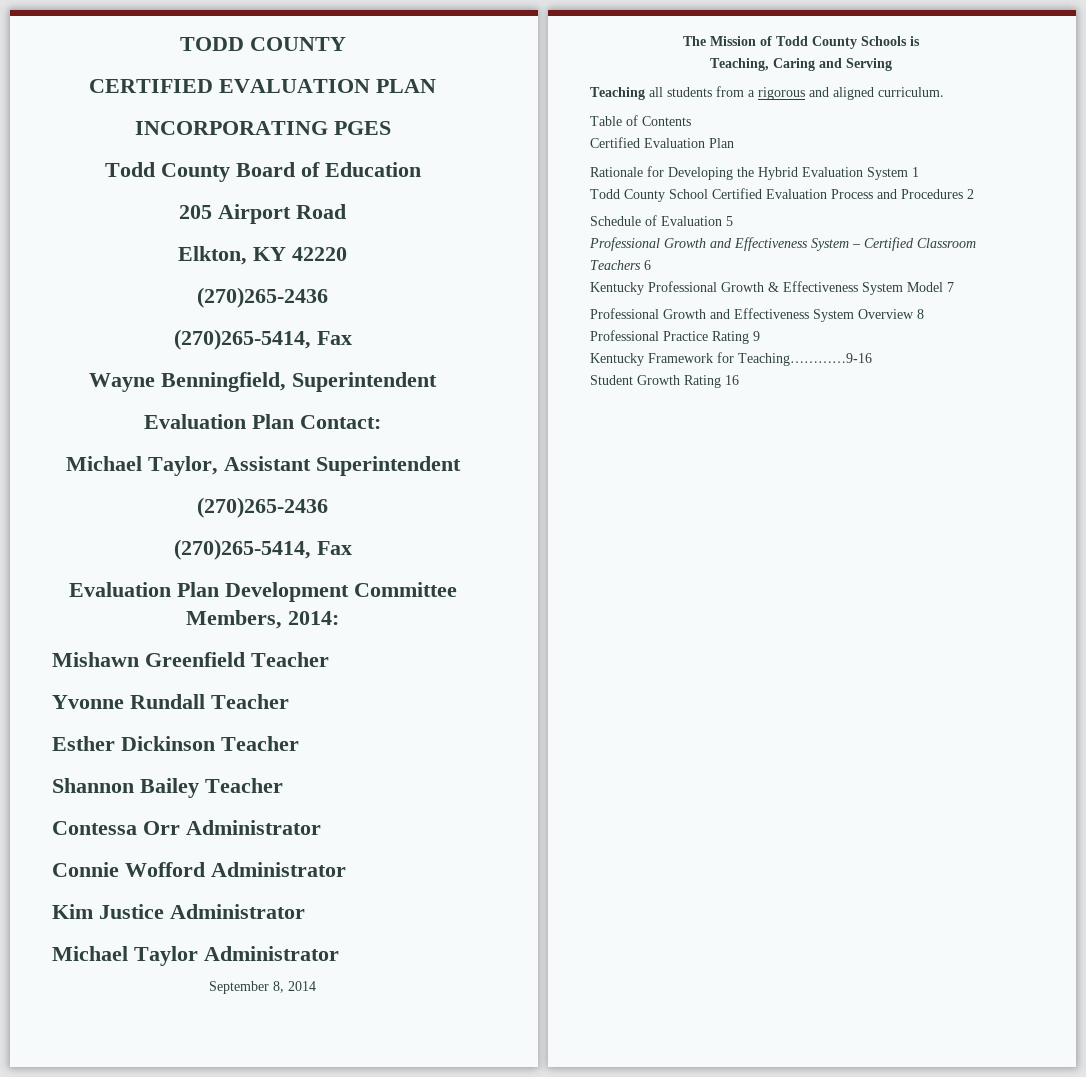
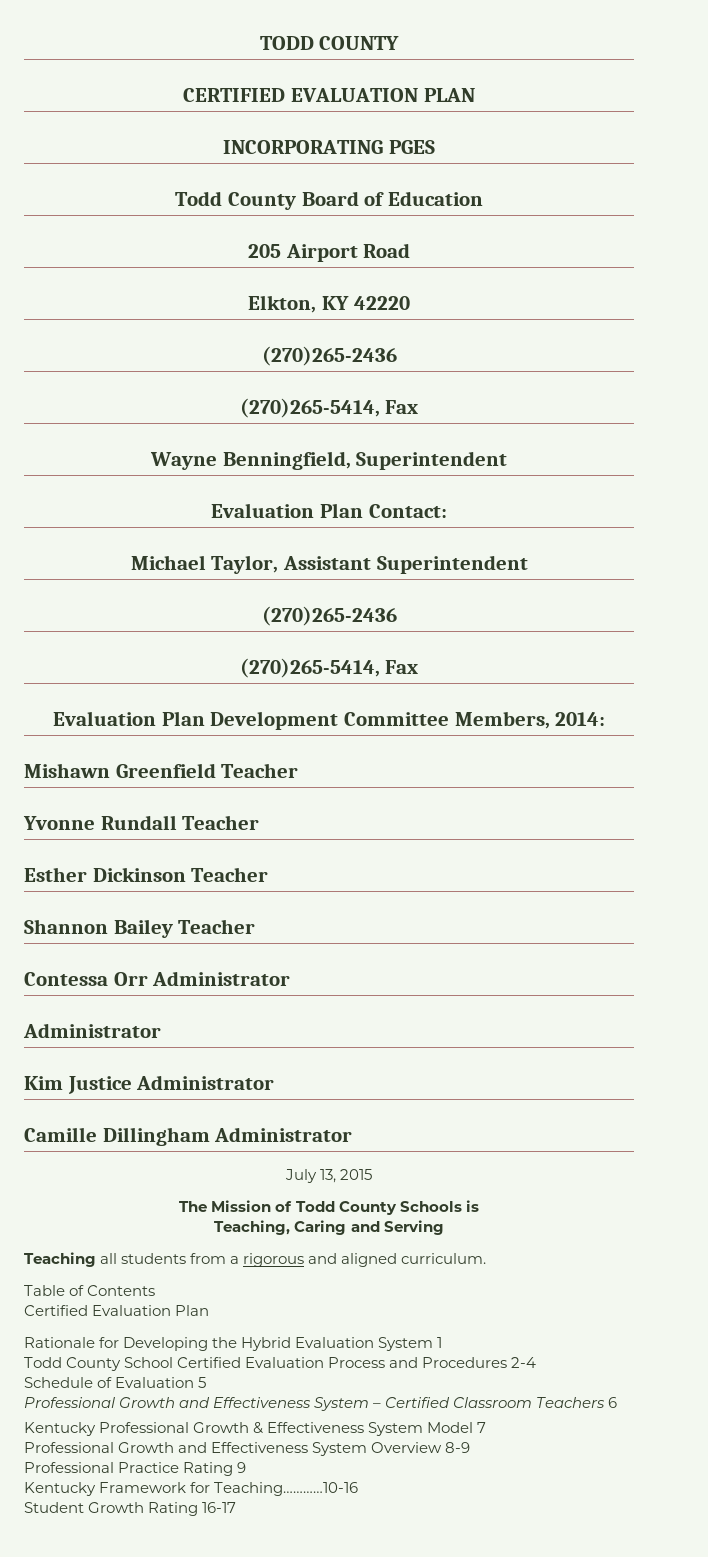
[52,862,205,877] Connie Wofford -> (291, 978) none
[52,946,339,966] [209,981,316,994] Michael Taylor Administrator // September 8, 2014 -> [24,1127,353,1146] [284,1169,373,1183] Camille Dillingham Administrator // July 13, 2015
[967,189,974,199] 2 -> [511,1357,537,1368] 2-4
[917,309,924,319] 8 -> [445,1442,471,1453] 8-9
[738,353,872,366] Teaching…………9-16 -> [214,1482,359,1496] Teaching…………10-16
[725,375,739,385] 16 -> [202,1502,237,1513] 16-17

